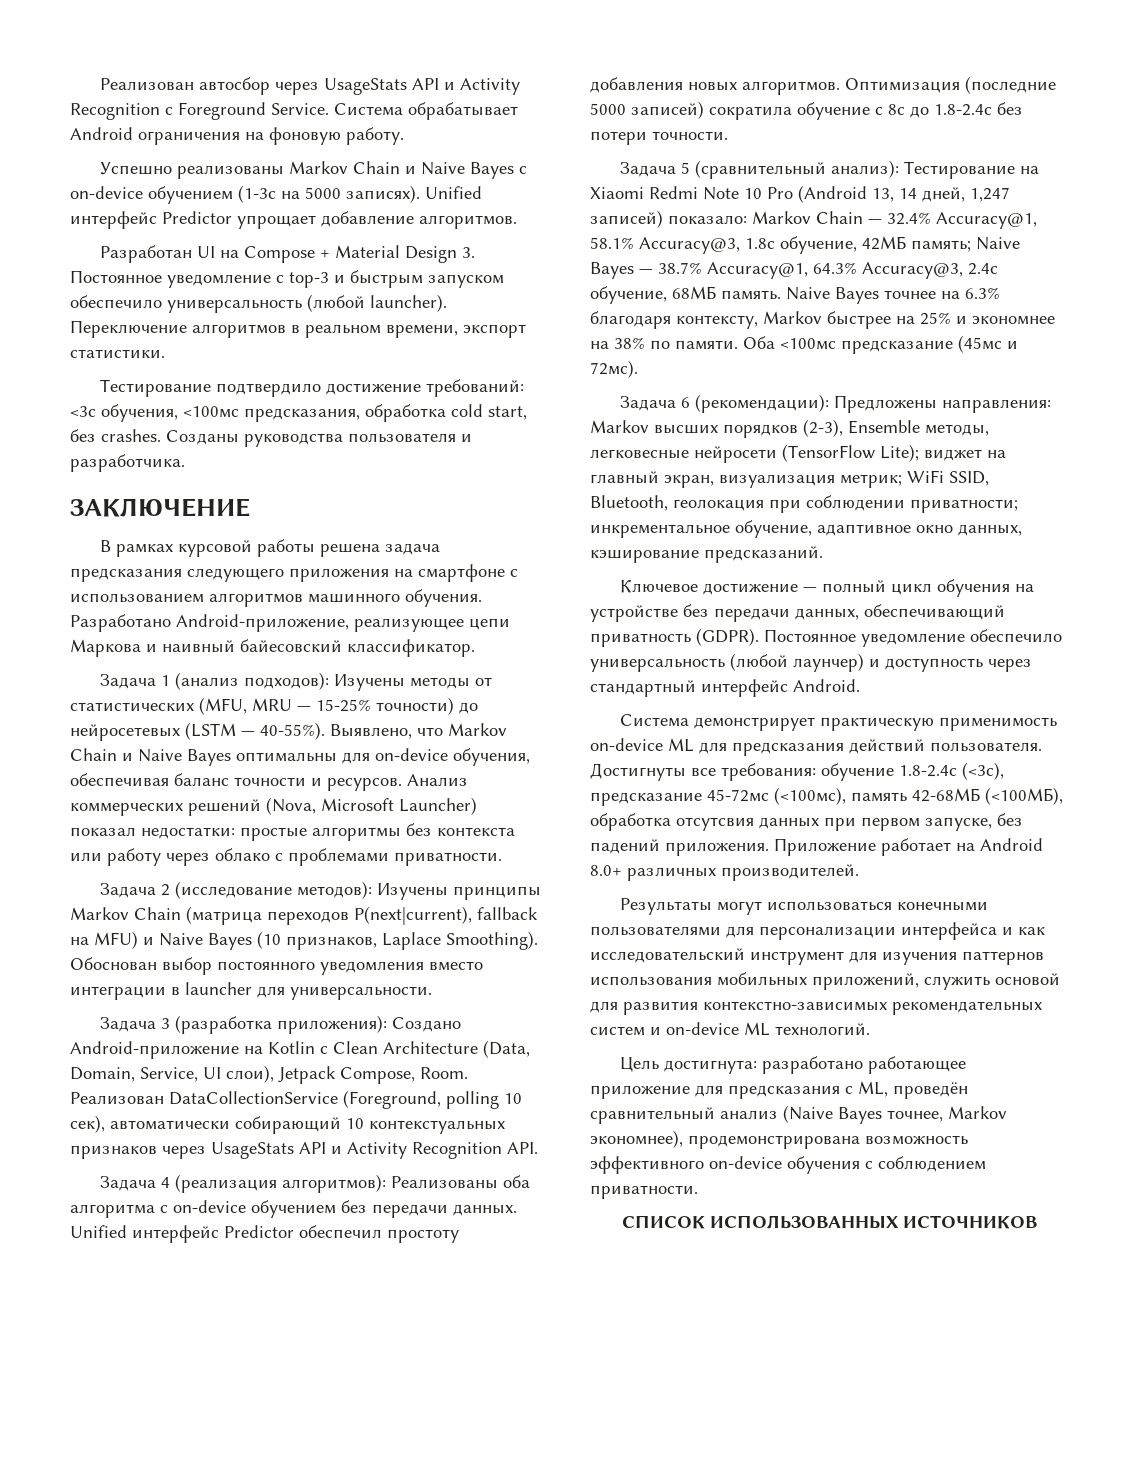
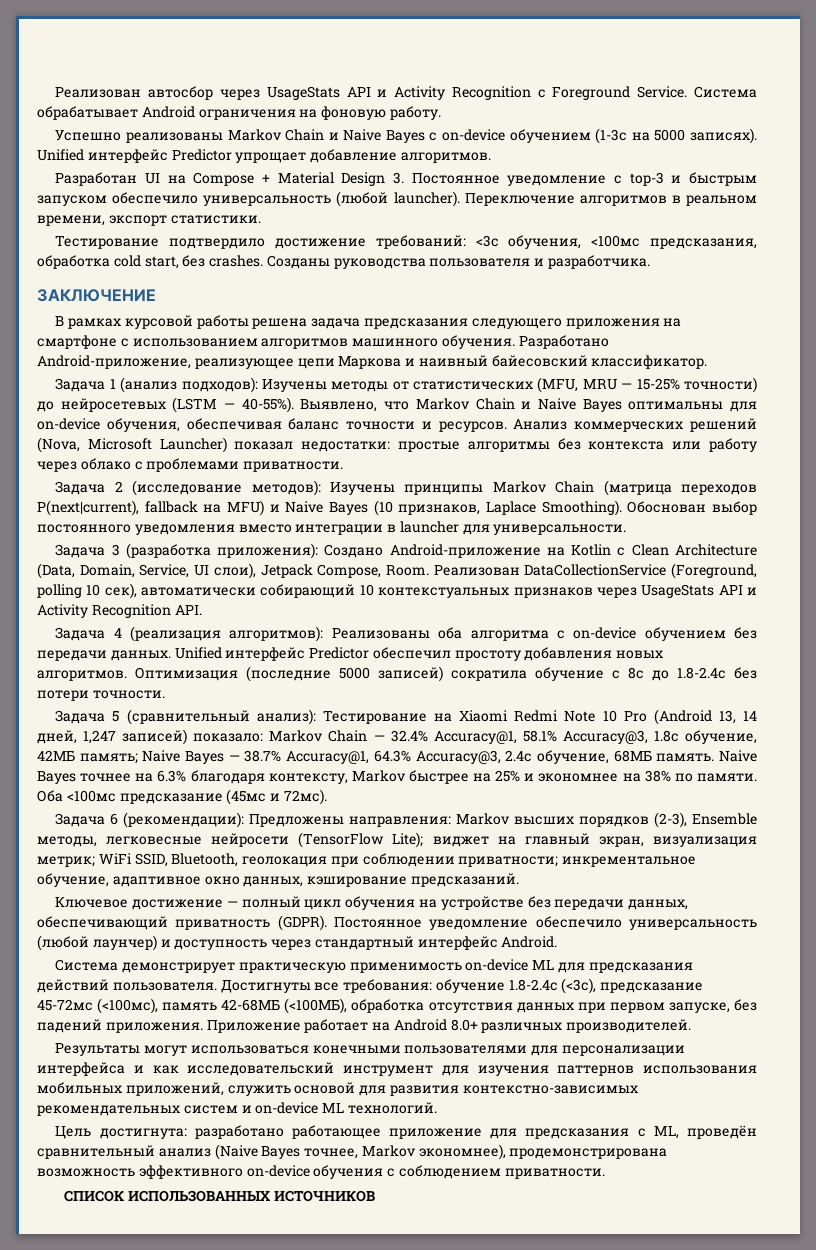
[676,817,754,831] отсутсвия -> [428,1002,513,1013] отсутствия

